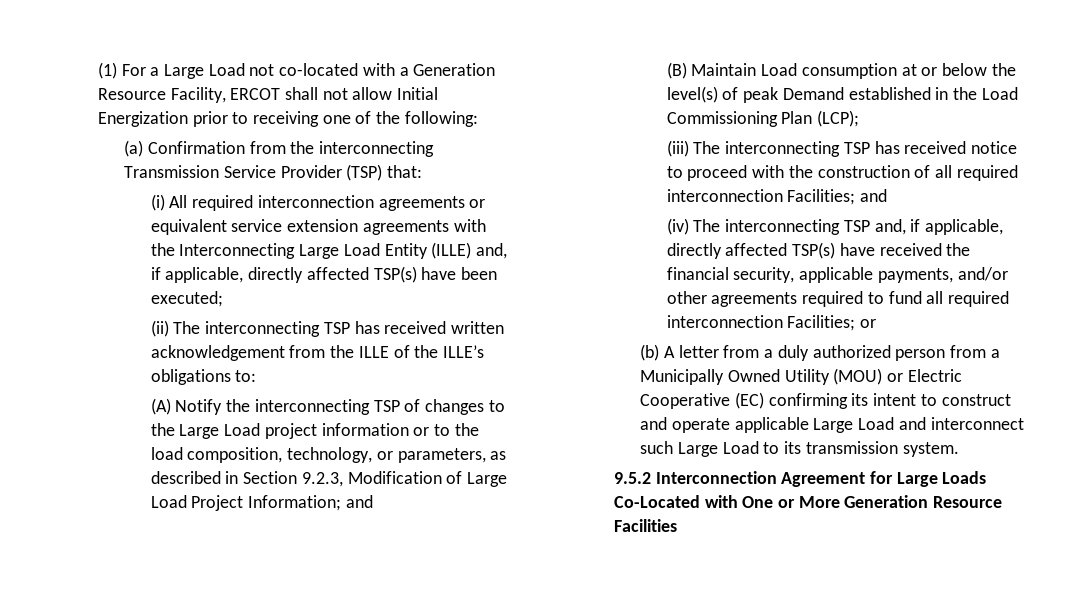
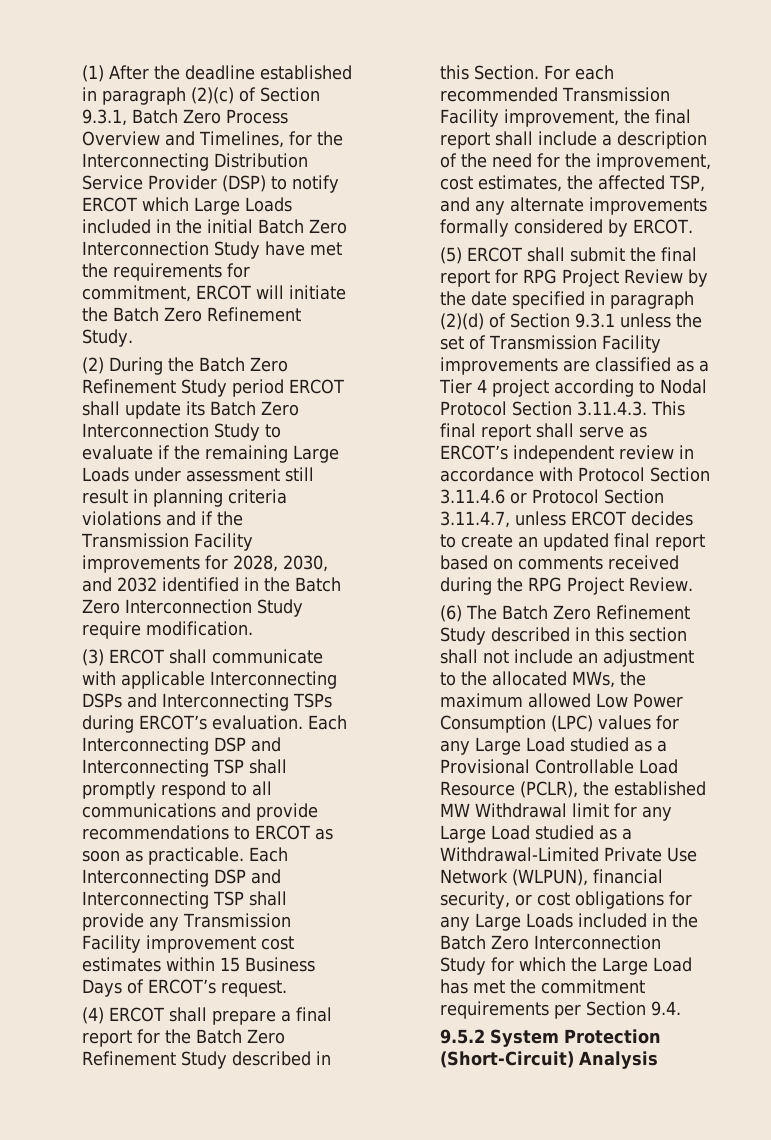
[121,63,496,79] [97,87,439,103] [97,111,478,127] [124,140,435,157] [124,164,423,181] [150,194,486,211] [150,219,486,235] [150,242,508,259] [150,266,498,283] [150,291,223,307] [150,320,505,337] [150,345,485,361] [150,369,257,385] [150,398,505,415] [150,423,479,439] [150,447,507,463] [150,471,508,487] [150,495,373,511] [666,62,1016,79] [666,86,1018,103] [666,110,860,127] [666,140,1018,157] [666,165,1018,181] [666,189,888,205] [666,218,1004,235] [666,242,971,259] [666,267,1008,283] [666,291,1010,307] [666,315,877,331] [640,344,1000,361] [640,368,962,385] [640,392,1011,409] [640,417,1024,433] [640,441,959,457] [613,471,987,487] [613,495,1003,508] [613,519,677,532] For a Large Load not co-located with a Generation Resource Facility, ERCOT shall not allow Initial Energization prior to receiving one of the following: // (a) Confirmation from the interconnecting Transmission Service Provider (TSP) that: // (i) All required interconnection agreements or equivalent service extension agreements with the Interconnecting Large Load Entity (ILLE) and, if applicable, directly affected TSP(s) have been executed; // (ii) The interconnecting TSP has received written acknowledgement from the ILLE of the ILLE’s obligations to: // (A) Notify the interconnecting TSP of changes to the Large Load project information or to the load composition, technology, or parameters, as described in Section 9.2.3, Modification of Large Load Project Information; and // (B) Maintain Load consumption at or below the level(s) of peak Demand established in the Load Commissioning Plan (LCP); // (iii) The interconnecting TSP has received notice to proceed with the construction of all required interconnection Facilities; and // (iv) The interconnecting TSP and, if applicable, directly affected TSP(s) have received the financial security, applicable payments, and/or other agreements required to fund all required interconnection Facilities; or // (b) A letter from a duly authorized person from a Municipally Owned Utility (MOU) or Electric Cooperative (EC) confirming its intent to construct and operate applicable Large Load and interconnect such Large Load to its transmission system. // 9.5.2 Interconnection Agreement for Large Loads Co-Located with One or More Generation Resource Facilities -> [108,65,352,80] [81,87,320,105] [81,109,288,126] [81,131,343,148] [81,153,308,171] [81,175,339,193] [81,197,292,215] [81,219,347,234] [81,241,342,259] [81,263,250,281] [81,285,346,302] [81,307,301,322] [81,329,133,347] [81,357,288,375] [81,379,344,397] [81,401,299,419] [81,423,281,441] [81,445,339,463] [81,467,314,482] [81,489,287,507] [81,511,243,526] [80,533,253,551] [81,555,328,573] [81,577,341,592] [81,599,303,617] [81,621,253,639] [81,649,323,666] [81,671,337,689] [81,693,332,711] [81,715,347,733] [81,737,281,755] [81,759,287,777] [81,781,272,799] [81,803,318,821] [81,825,333,840] [81,847,288,865] [81,869,281,887] [81,891,287,909] [81,913,291,931] [81,935,294,953] [81,957,315,972] [81,979,287,997] [81,1007,332,1025] [81,1029,285,1047] [81,1051,331,1069] [439,65,614,80] [439,87,670,102] [439,109,691,127] [439,131,707,149] [439,153,711,171] [439,175,705,192] [439,197,707,215] [439,219,693,237] [439,247,697,264] [439,269,708,287] [439,291,694,309] [439,313,702,330] [439,335,661,353] [439,357,709,375] [438,379,707,397] [439,401,685,416] [439,423,647,441] [439,445,694,463] [439,467,710,482] [439,489,664,504] [439,511,693,528] [439,533,705,551] [439,555,679,570] [439,577,693,595] [439,605,690,622] [439,627,687,645] [439,649,694,667] [439,671,646,688] [439,693,683,708] [439,715,679,733] [439,737,667,755] [439,759,678,774] [439,781,706,798] [439,803,672,821] [439,825,632,843] [439,847,697,862] [439,869,663,886] [439,891,692,909] [439,913,698,931] [439,935,661,950] [439,957,692,975] [439,979,645,994] [439,1001,681,1019] [439,1029,661,1047] [439,1051,658,1069] After the deadline established in paragraph (2)(c) of Section 9.3.1, Batch Zero Process Overview and Timelines, for the Interconnecting Distribution Service Provider (DSP) to notify ERCOT which Large Loads included in the initial Batch Zero Interconnection Study have met the requirements for commitment, ERCOT will initiate the Batch Zero Refinement Study. // (2) During the Batch Zero Refinement Study period ERCOT shall update its Batch Zero Interconnection Study to evaluate if the remaining Large Loads under assessment still result in planning criteria violations and if the Transmission Facility improvements for 2028, 2030, and 2032 identified in the Batch Zero Interconnection Study require modification. // (3) ERCOT shall communicate with applicable Interconnecting DSPs and Interconnecting TSPs during ERCOT’s evaluation. Each Interconnecting DSP and Interconnecting TSP shall promptly respond to all communications and provide recommendations to ERCOT as soon as practicable. Each Interconnecting DSP and Interconnecting TSP shall provide any Transmission Facility improvement cost estimates within 15 Business Days of ERCOT’s request. // (4) ERCOT shall prepare a final report for the Batch Zero Refinement Study described in this Section. For each recommended Transmission Facility improvement, the final report shall include a description of the need for the improvement, cost estimates, the affected TSP, and any alternate improvements formally considered by ERCOT. // (5) ERCOT shall submit the final report for RPG Project Review by the date specified in paragraph (2)(d) of Section 9.3.1 unless the set of Transmission Facility improvements are classified as a Tier 4 project according to Nodal Protocol Section 3.11.4.3. This final report shall serve as ERCOT’s independent review in accordance with Protocol Section 3.11.4.6 or Protocol Section 3.11.4.7, unless ERCOT decides to create an updated final report based on comments received during the RPG Project Review. // (6) The Batch Zero Refinement Study described in this section shall not include an adjustment to the allocated MWs, the maximum allowed Low Power Consumption (LPC) values for any Large Load studied as a Provisional Controllable Load Resource (PCLR), the established MW Withdrawal limit for any Large Load studied as a Withdrawal-Limited Private Use Network (WLPUN), financial security, or cost obligations for any Large Loads included in the Batch Zero Interconnection Study for which the Large Load has met the commitment requirements per Section 9.4. // 9.5.2 System Protection (Short-Circuit) Analysis

